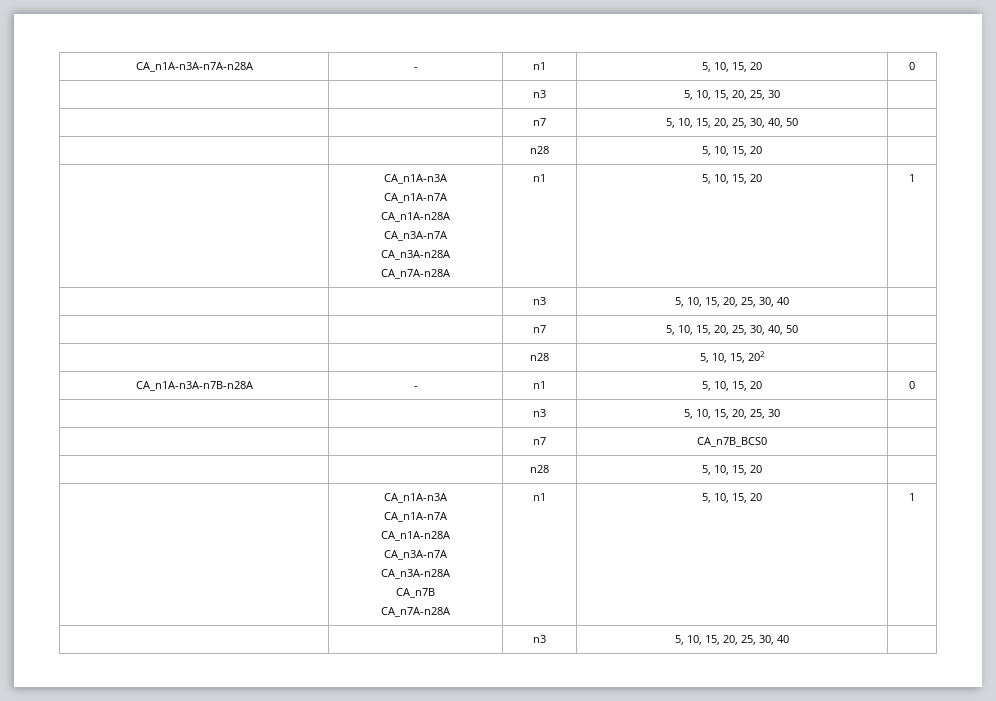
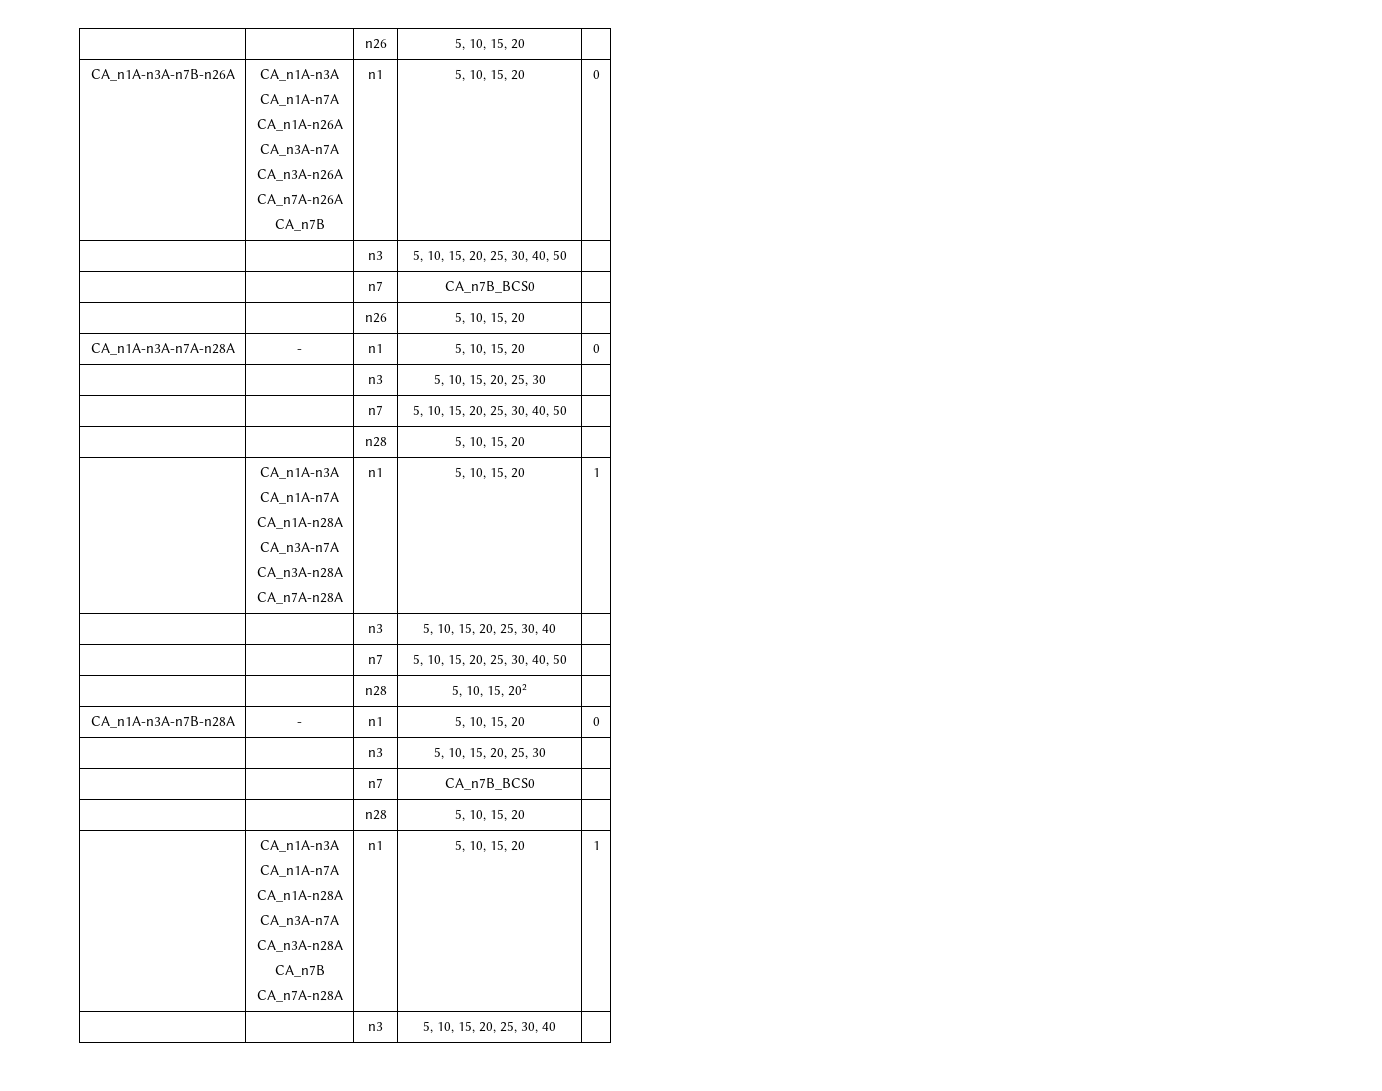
(135, 67) none -> [364,39,387,49] [454,38,525,51] [90,69,235,81] [260,69,339,81] [260,94,339,106] [256,119,343,131] [260,144,339,156] [256,169,343,181] [256,194,343,206] [274,219,325,231] [368,70,383,79] [454,69,525,82] [592,70,600,79] [368,251,383,260] [412,250,567,263] [368,281,383,291] [444,281,535,293] [364,313,387,323] [454,312,525,325] | | n26 | 5, 10, 15, 20 | // CA_n1A-n3A-n7B-n26A | CA_n1A-n3A // CA_n1A-n7A // CA_n1A-n26A // CA_n3A-n7A // CA_n3A-n26A // CA_n7A-n26A // CA_n7B | n1 | 5, 10, 15, 20 | 0 // | | n3 | 5, 10, 15, 20, 25, 30, 40, 50 | // | | n7 | CA_n7B_BCS0 | // | | n26 | 5, 10, 15, 20 | //

